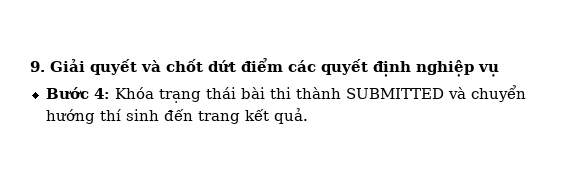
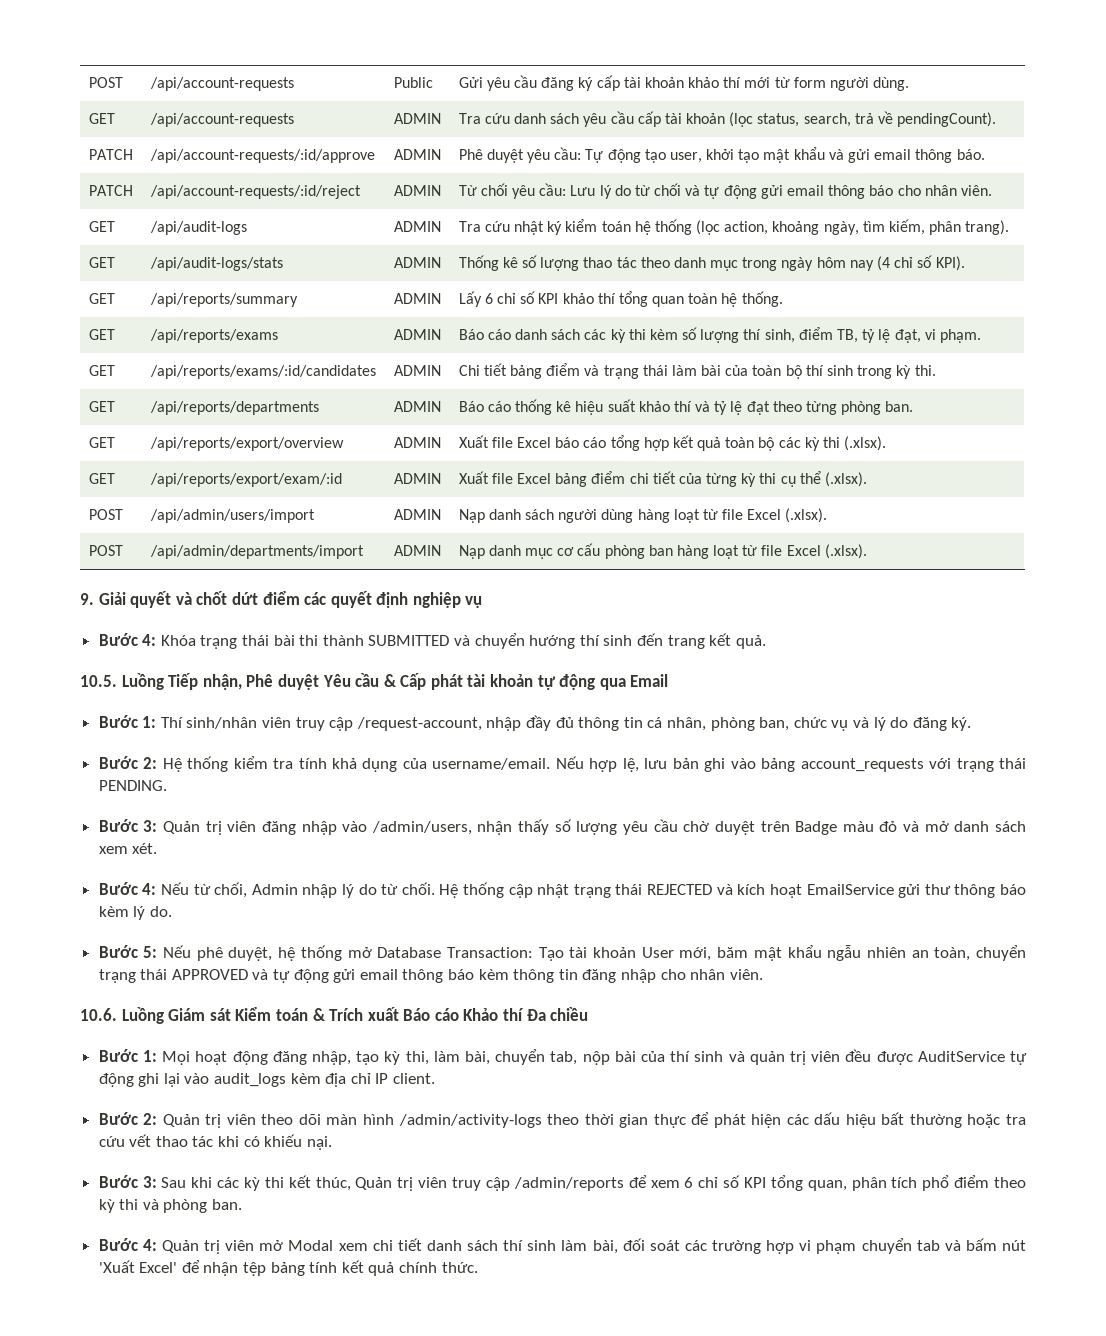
(30, 66) none -> [88,77,123,88] [149,77,294,91] [393,77,433,88] [458,75,910,91] [88,113,115,124] [149,113,294,127] [393,113,441,124] [458,111,997,127] [88,149,133,160] [149,149,375,163] [393,149,441,160] [458,147,985,163] [88,185,133,196] [149,185,361,199] [393,185,441,196] [458,183,992,199] [88,221,115,232] [149,221,247,235] [393,221,441,232] [458,219,1010,235] [88,257,115,268] [149,257,283,271] [393,257,441,268] [458,255,965,271] [88,293,115,304] [149,293,298,307] [393,293,441,304] [458,291,783,307] [88,329,115,340] [149,329,278,343] [393,329,441,340] [458,327,981,343] [88,365,115,376] [149,365,376,379] [393,365,441,376] [458,363,936,379] [88,401,115,412] [149,401,319,415] [393,401,441,412] [458,399,914,415] [88,437,115,448] [149,437,344,451] [393,437,441,448] [458,435,887,451] [88,473,115,484] [149,473,342,487] [393,473,441,484] [458,471,868,487] [88,509,123,520] [149,509,315,523] [393,509,441,520] [458,508,828,523] [88,545,123,556] [149,545,364,559] [393,545,441,556] [458,543,867,559] POST | /api/account-requests | Public | Gửi yêu cầu đăng ký cấp tài khoản khảo thí mới từ form người dùng. // GET | /api/account-requests | ADMIN | Tra cứu danh sách yêu cầu cấp tài khoản (lọc status, search, trả về pendingCount). // PATCH | /api/account-requests/:id/approve | ADMIN | Phê duyệt yêu cầu: Tự động tạo user, khởi tạo mật khẩu và gửi email thông báo. // PATCH | /api/account-requests/:id/reject | ADMIN | Từ chối yêu cầu: Lưu lý do từ chối và tự động gửi email thông báo cho nhân viên. // GET | /api/audit-logs | ADMIN | Tra cứu nhật ký kiểm toán hệ thống (lọc action, khoảng ngày, tìm kiếm, phân trang). // GET | /api/audit-logs/stats | ADMIN | Thống kê số lượng thao tác theo danh mục trong ngày hôm nay (4 chỉ số KPI). // GET | /api/reports/summary | ADMIN | Lấy 6 chỉ số KPI khảo thí tổng quan toàn hệ thống. // GET | /api/reports/exams | ADMIN | Báo cáo danh sách các kỳ thi kèm số lượng thí sinh, điểm TB, tỷ lệ đạt, vi phạm. // GET | /api/reports/exams/:id/candidates | ADMIN | Chi tiết bảng điểm và trạng thái làm bài của toàn bộ thí sinh trong kỳ thi. // GET | /api/reports/departments | ADMIN | Báo cáo thống kê hiệu suất khảo thí và tỷ lệ đạt theo từng phòng ban. // GET | /api/reports/export/overview | ADMIN | Xuất file Excel báo cáo tổng hợp kết quả toàn bộ các kỳ thi (.xlsx). // GET | /api/reports/export/exam/:id | ADMIN | Xuất file Excel bảng điểm chi tiết của từng kỳ thi cụ thể (.xlsx). // POST | /api/admin/users/import | ADMIN | Nạp danh sách người dùng hàng loạt từ file Excel (.xlsx). // POST | /api/admin/departments/import | ADMIN | Nạp danh mục cơ cấu phòng ban hàng loạt từ file Excel (.xlsx). //
(308, 116) none -> [80,673,669,690] [98,715,972,731] [98,756,1027,772] [98,780,167,791] [98,819,1027,835] [98,843,158,854] [98,882,1026,898] [98,906,172,920] [98,945,1027,961] [98,969,763,983] [80,1007,589,1024] [98,1049,1027,1065] [98,1073,436,1087] [98,1112,1026,1128] [98,1134,332,1150] [98,1175,1026,1191] [98,1199,243,1213] [98,1238,1027,1254] [98,1260,478,1276] // 10.5. Luồng Tiếp nhận, Phê duyệt Yêu cầu & Cấp phát tài khoản tự động qua Email // Bước 1: Thí sinh/nhân viên truy cập /request-account, nhập đầy đủ thông tin cá nhân, phòng ban, chức vụ và lý do đăng ký. // Bước 2: Hệ thống kiểm tra tính khả dụng của username/email. Nếu hợp lệ, lưu bản ghi vào bảng account_requests với trạng thái PENDING. // Bước 3: Quản trị viên đăng nhập vào /admin/users, nhận thấy số lượng yêu cầu chờ duyệt trên Badge màu đỏ và mở danh sách xem xét. // Bước 4: Nếu từ chối, Admin nhập lý do từ chối. Hệ thống cập nhật trạng thái REJECTED và kích hoạt EmailService gửi thư thông báo kèm lý do. // Bước 5: Nếu phê duyệt, hệ thống mở Database Transaction: Tạo tài khoản User mới, băm mật khẩu ngẫu nhiên an toàn, chuyển trạng thái APPROVED và tự động gửi email thông báo kèm thông tin đăng nhập cho nhân viên. // 10.6. Luồng Giám sát Kiểm toán & Trích xuất Báo cáo Khảo thí Đa chiều // Bước 1: Mọi hoạt động đăng nhập, tạo kỳ thi, làm bài, chuyển tab, nộp bài của thí sinh và quản trị viên đều được AuditService tự động ghi lại vào audit_logs kèm địa chỉ IP client. // Bước 2: Quản trị viên theo dõi màn hình /admin/activity-logs theo thời gian thực để phát hiện các dấu hiệu bất thường hoặc tra cứu vết thao tác khi có khiếu nại. // Bước 3: Sau khi các kỳ thi kết thúc, Quản trị viên truy cập /admin/reports để xem 6 chỉ số KPI tổng quan, phân tích phổ điểm theo kỳ thi và phòng ban. // Bước 4: Quản trị viên mở Modal xem chi tiết danh sách thí sinh làm bài, đối soát các trường hợp vi phạm chuyển tab và bấm nút 'Xuất Excel' để nhận tệp bảng tính kết quả chính thức.

